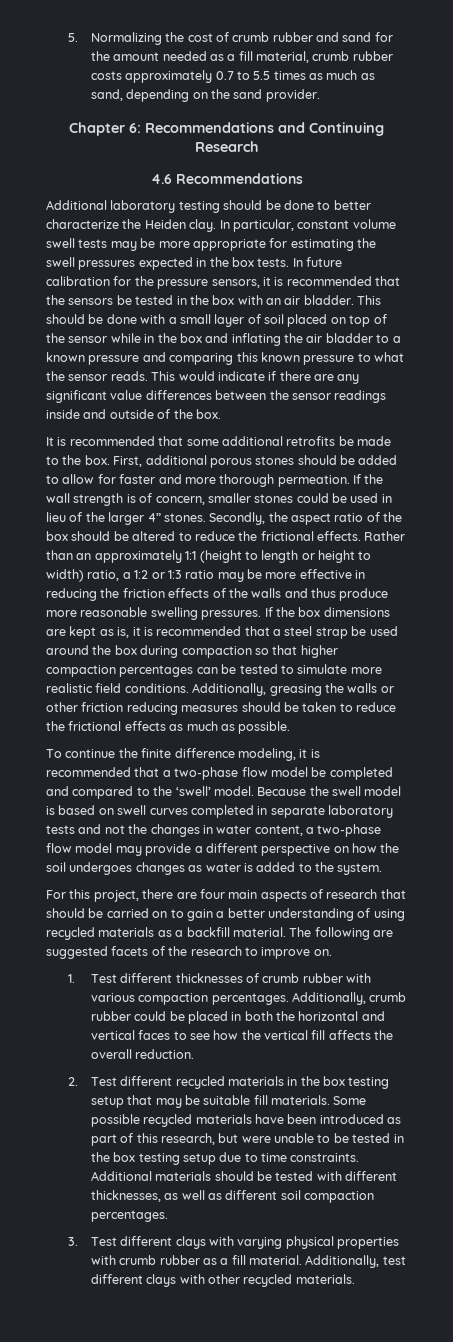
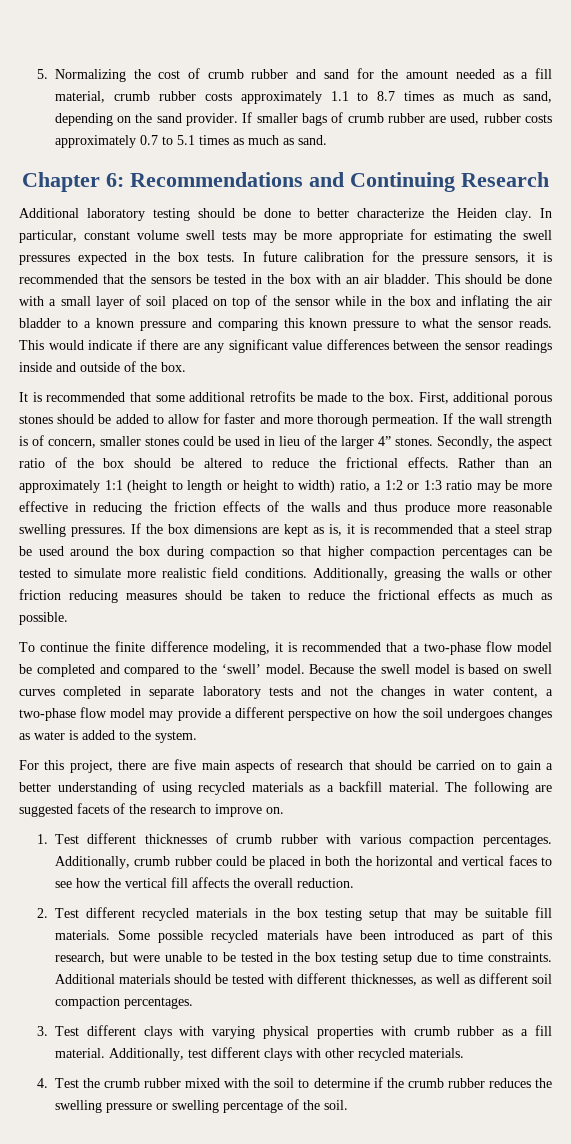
[215,71,271,80] 0.7 to 5.5 -> [330,91,396,101] 1.1 to 8.7
(320, 95) none -> [242,112,552,126] [54,135,327,148] If smaller bags of crumb rubber are used, rubber costs approximately 0.7 to 5.1 times as much as sand.
[150,173,303,184] // 4.6 Recommendations -> (549, 179) none
[199,889,225,899] four -> [174,759,197,770] five
(355, 1279) none -> [36,1077,552,1088] [54,1099,348,1113] // 4. Test the crumb rubber mixed with the soil to determine if the crumb rubber reduces the swelling pressure or swelling percentage of the soil.

